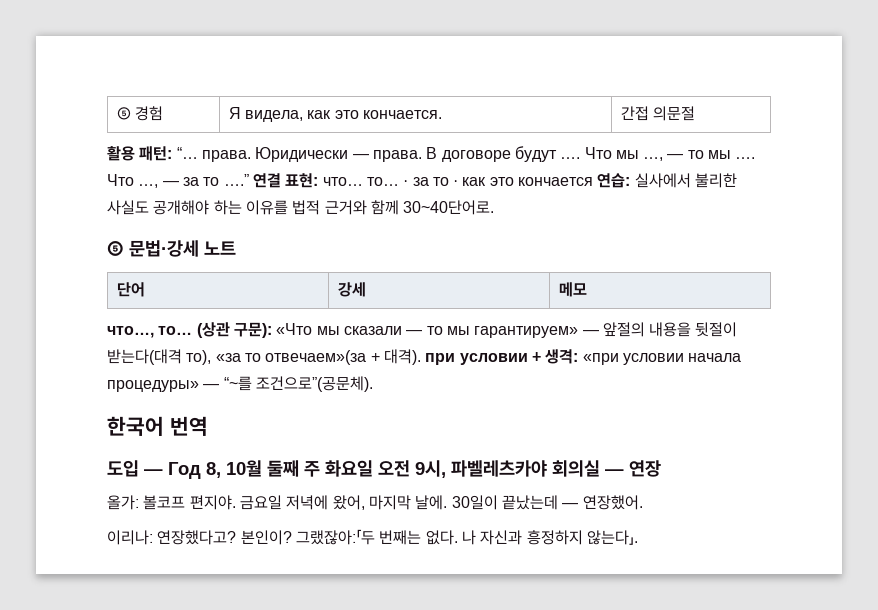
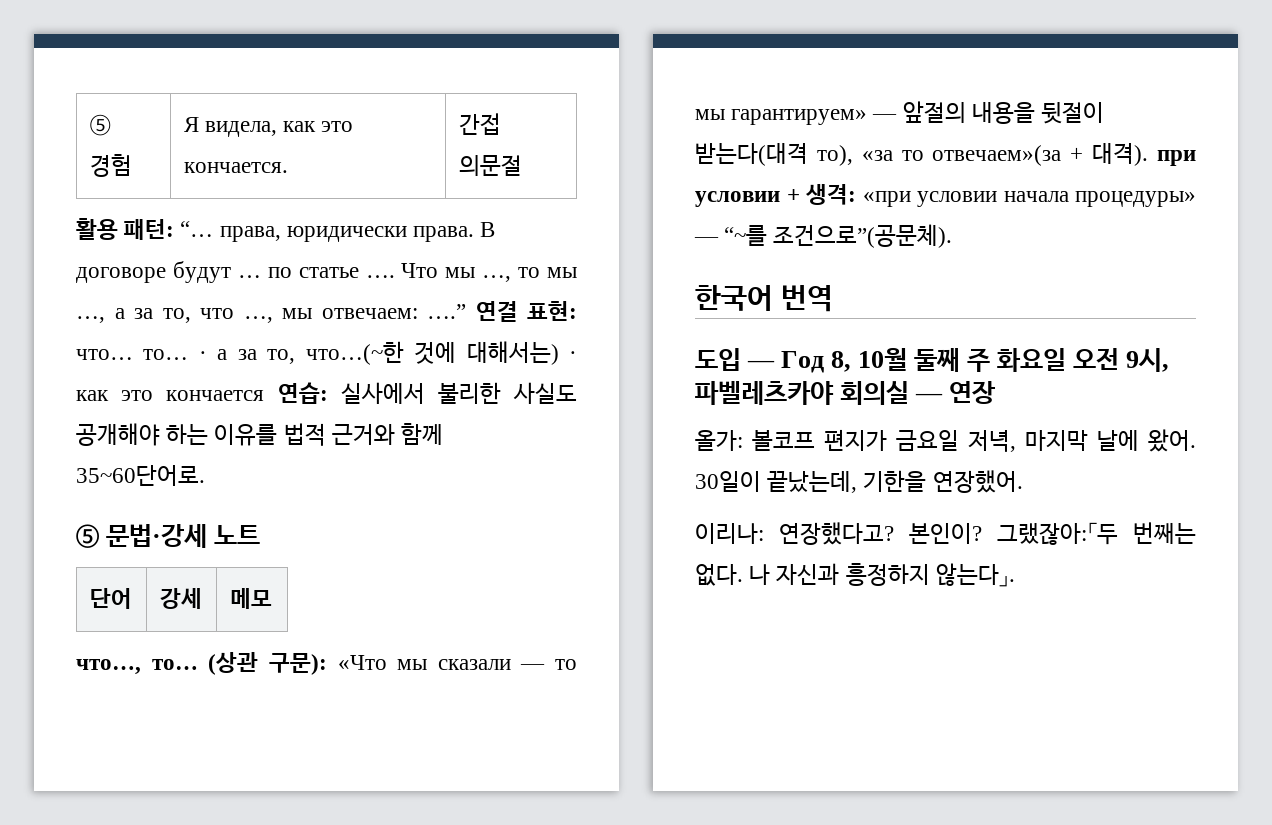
[201,147,369,162] права. Юридически — -> [219,226,407,242] права, юридически
(557, 154) none -> [237,267,359,278] … по статье
[667,150,756,159] [107,174,220,188] — то мы …. Что …, — за то -> [518,267,577,278] [76,308,418,323] то мы …, а за то, что …, мы отвечаем:
[412,177,449,186] за то -> [217,341,559,365] а за то, что…(~한 것에 대해서는)
[403,200,495,215] 30~40단어로. -> [76,465,205,486] 35~60단어로.
[189,495,579,510] 편지야. 금요일 저녁에 왔어, 마지막 날에. 30일이 끝났는데 — -> [824,429,1196,452] [695,470,927,493] 편지가 금요일 저녁, 마지막 날에 왔어. 30일이 끝났는데, 기한을

